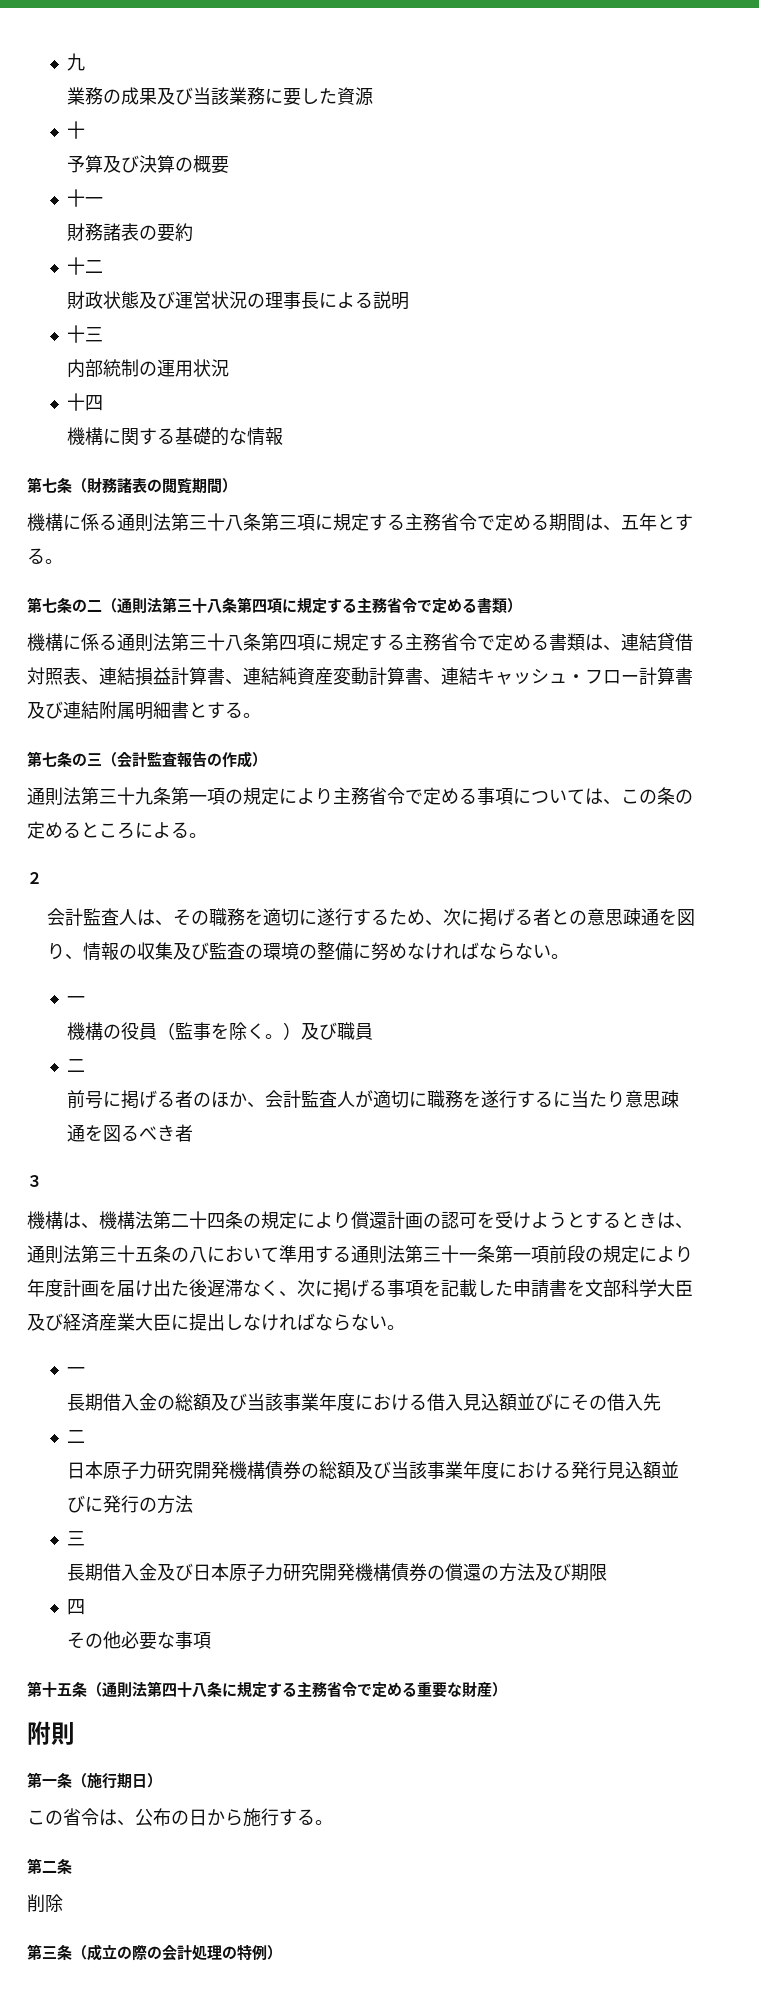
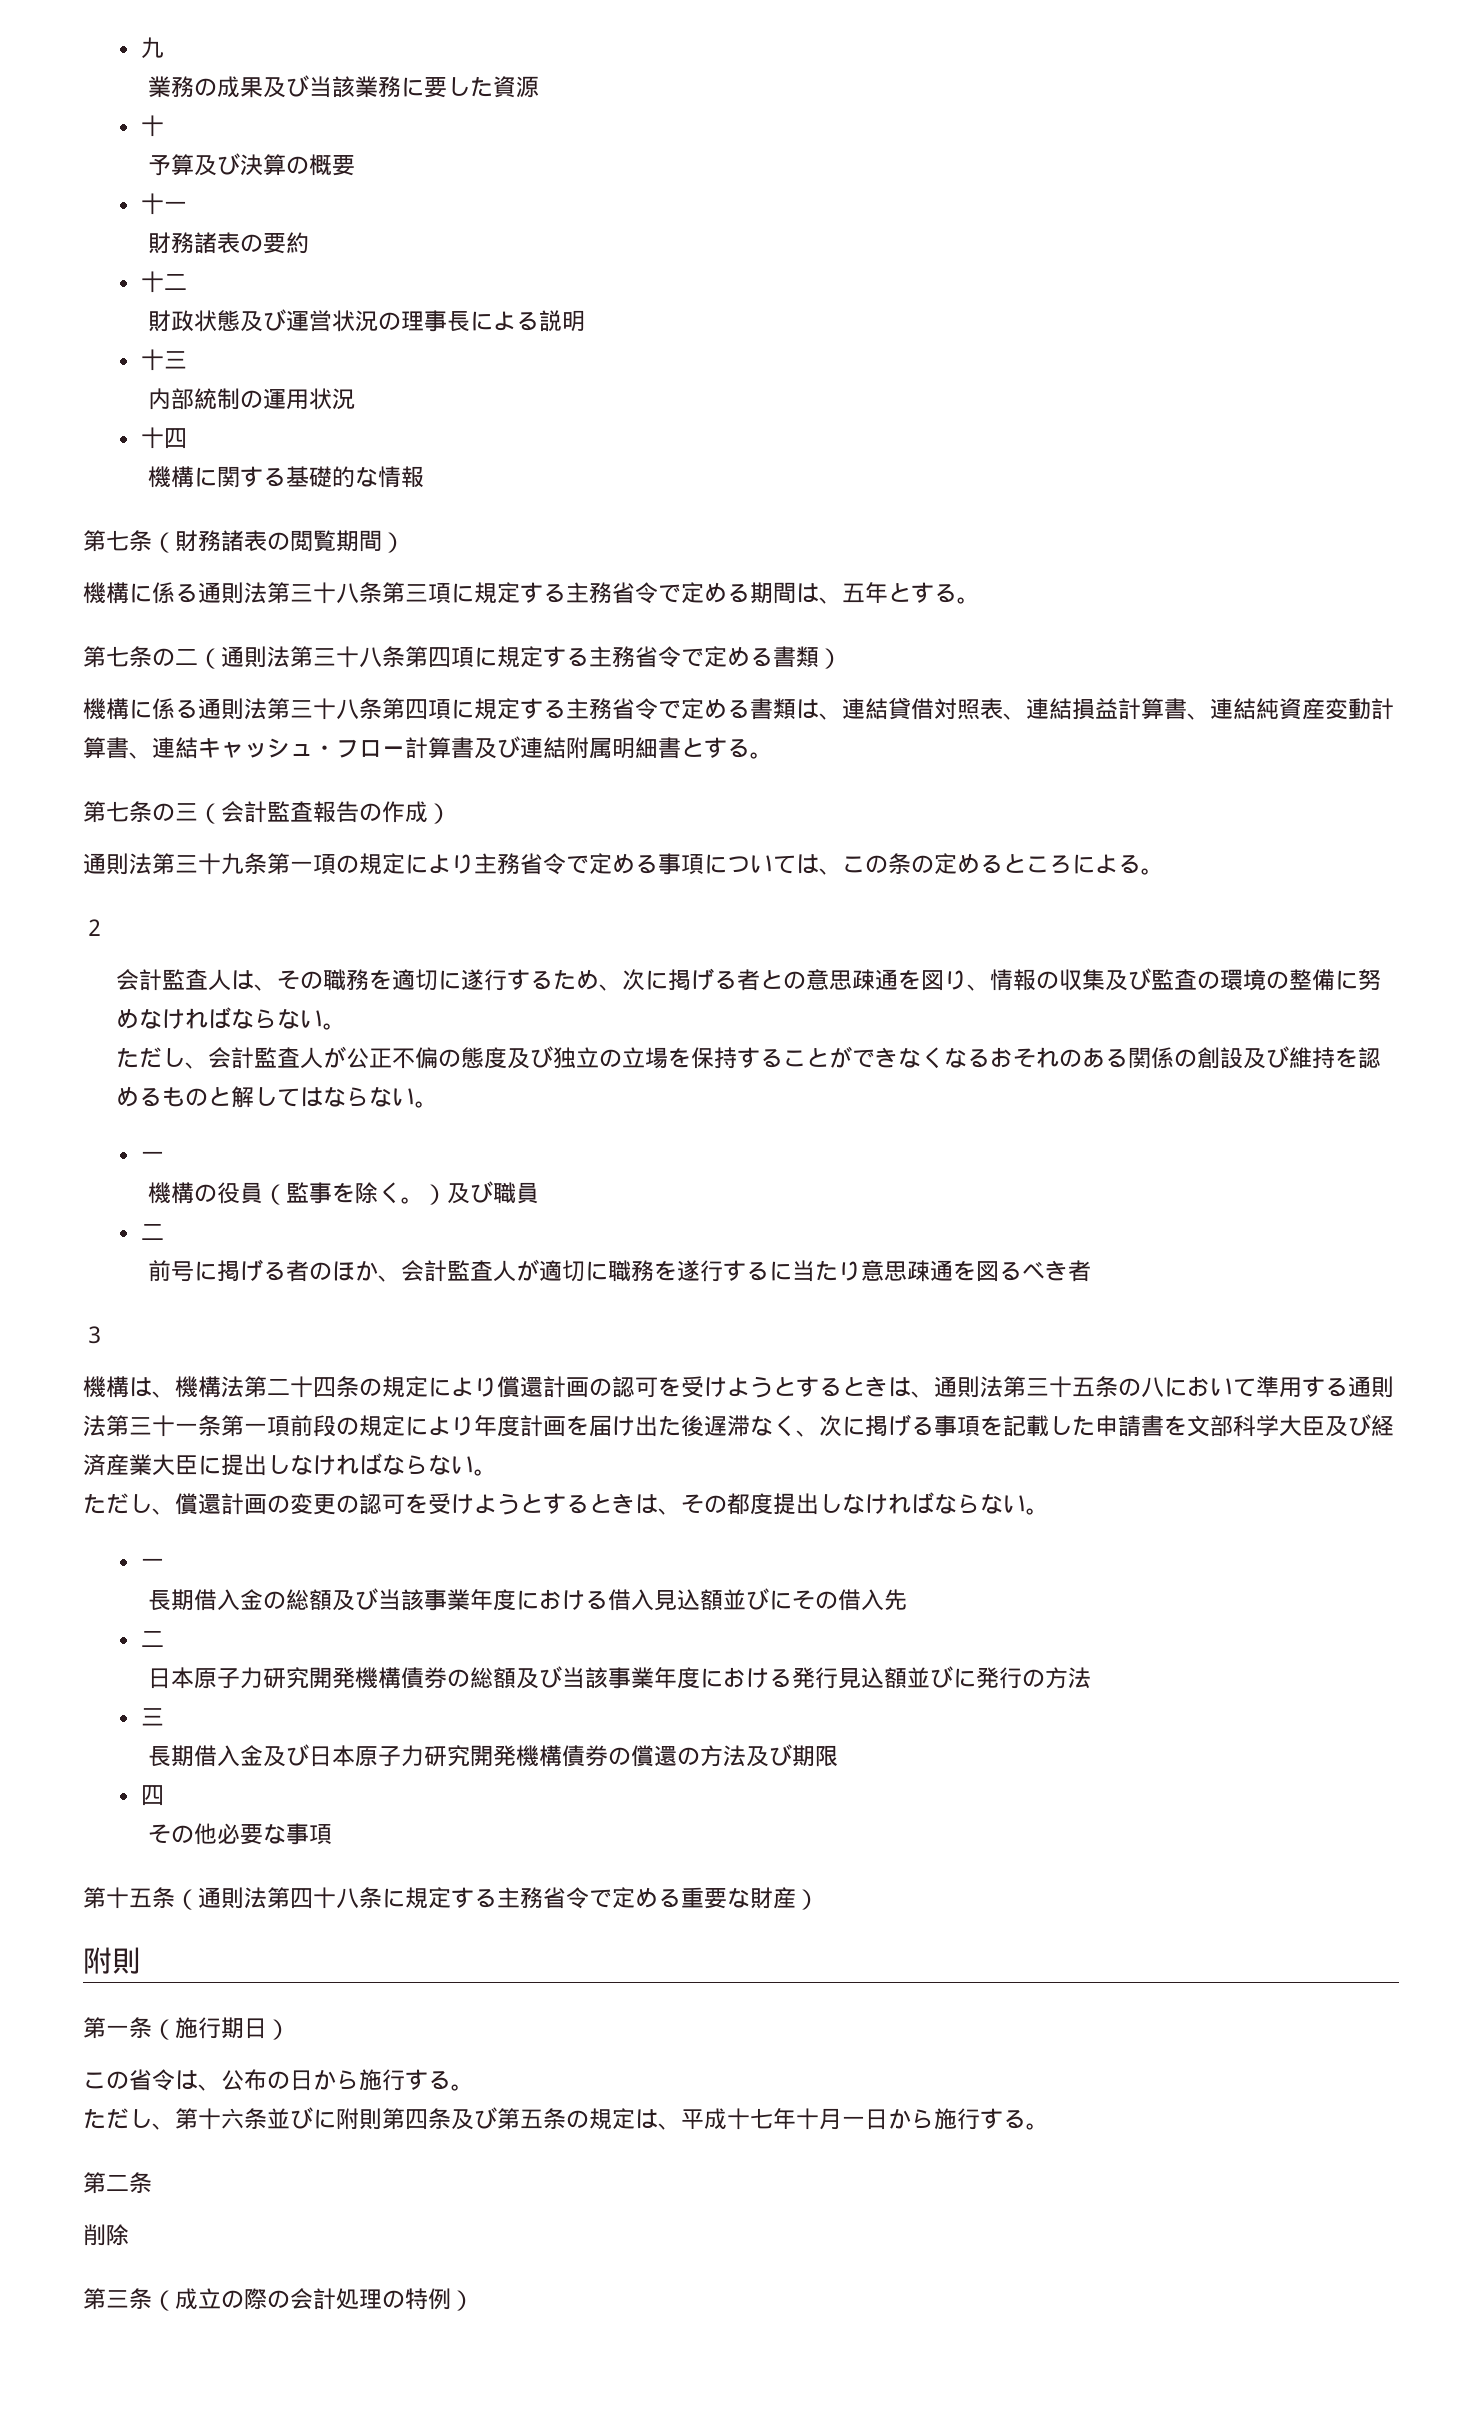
(570, 956) none -> [115,1046,1381,1069] [115,1086,438,1108] // ただし、会計監査人が公正不偏の態度及び独立の立場を保持することができなくなるおそれのある関係の創設及び維持を認めるものと解してはならない。
(405, 1327) none -> [83,1492,1049,1515] // ただし、償還計画の変更の認可を受けようとするときは、その都度提出しなければならない。
(333, 1822) none -> [83,2107,1049,2130] // ただし、第十六条並びに附則第四条及び第五条の規定は、平成十七年十月一日から施行する。

